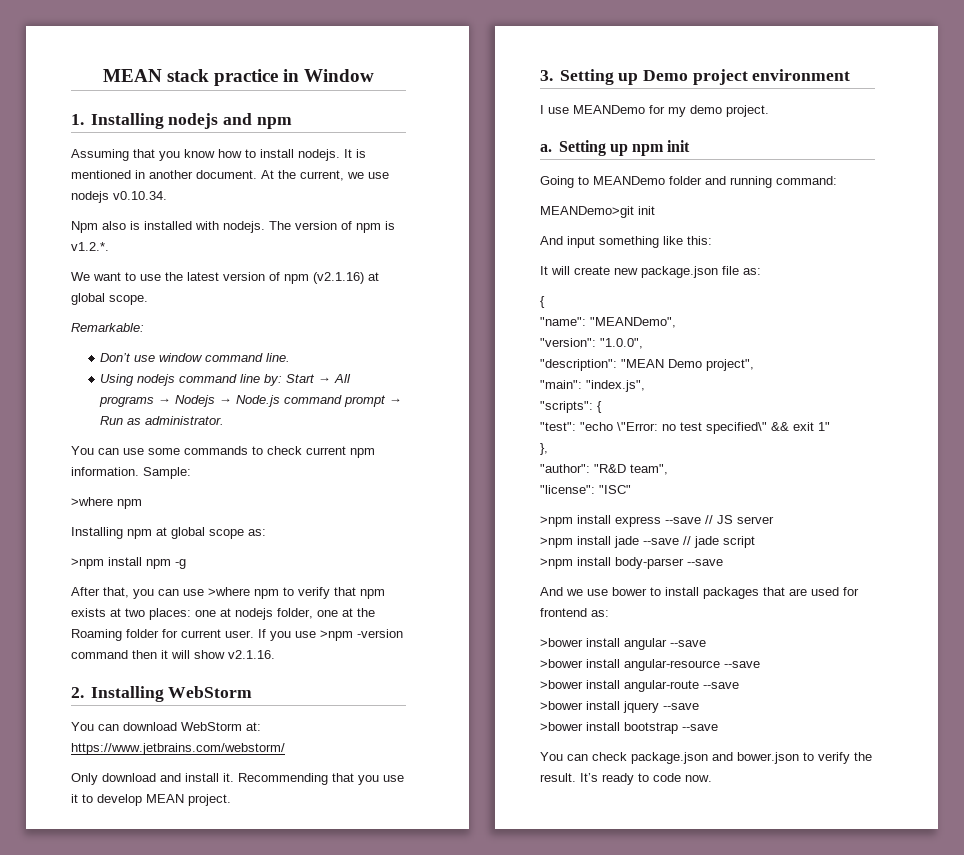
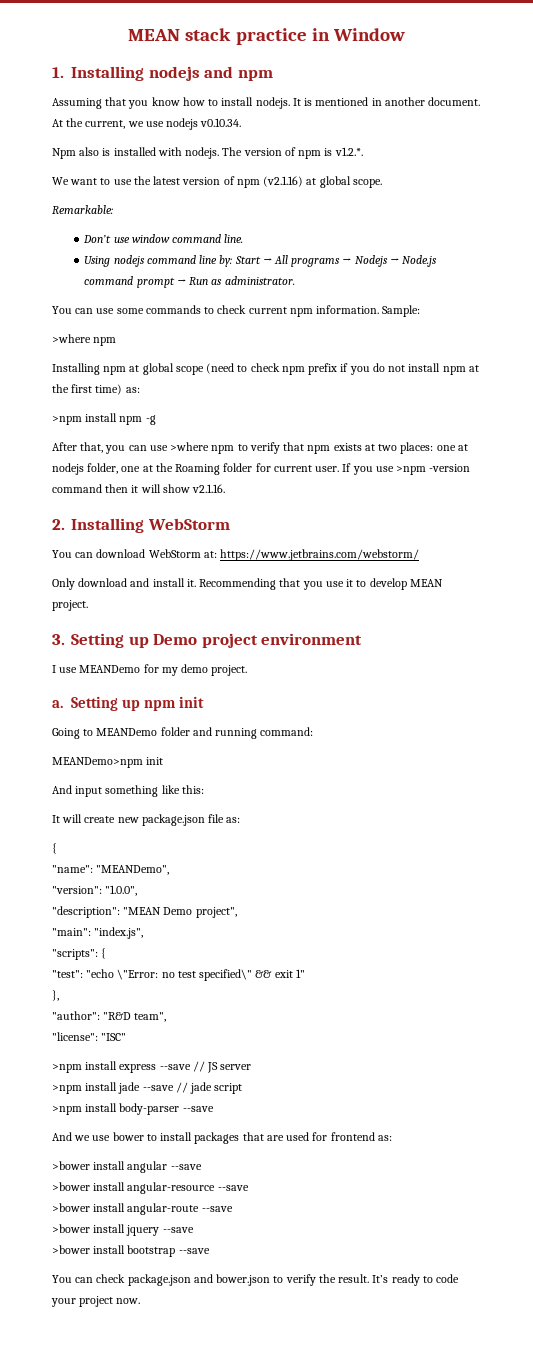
(244, 534) none -> [206,363,479,375] [52,384,123,395] (need to check npm prefix if you do not install npm at the first time)
[540,206,634,218] MEANDemo>git -> [52,757,143,768] MEANDemo>npm
(681, 777) none -> [51,1296,114,1307] your project

